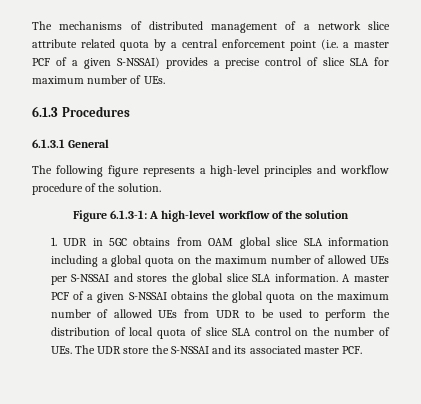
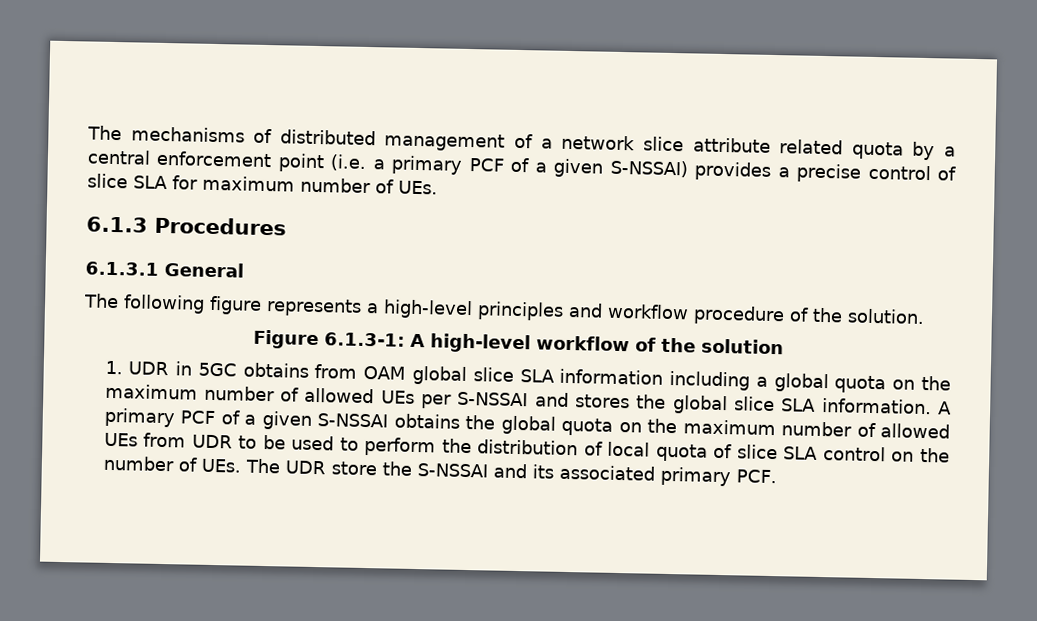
[354,41,389,48] master -> [391,155,464,175] primary
[353,275,389,282] master -> [103,407,175,428] primary
[303,347,339,354] master -> [659,466,731,487] primary

